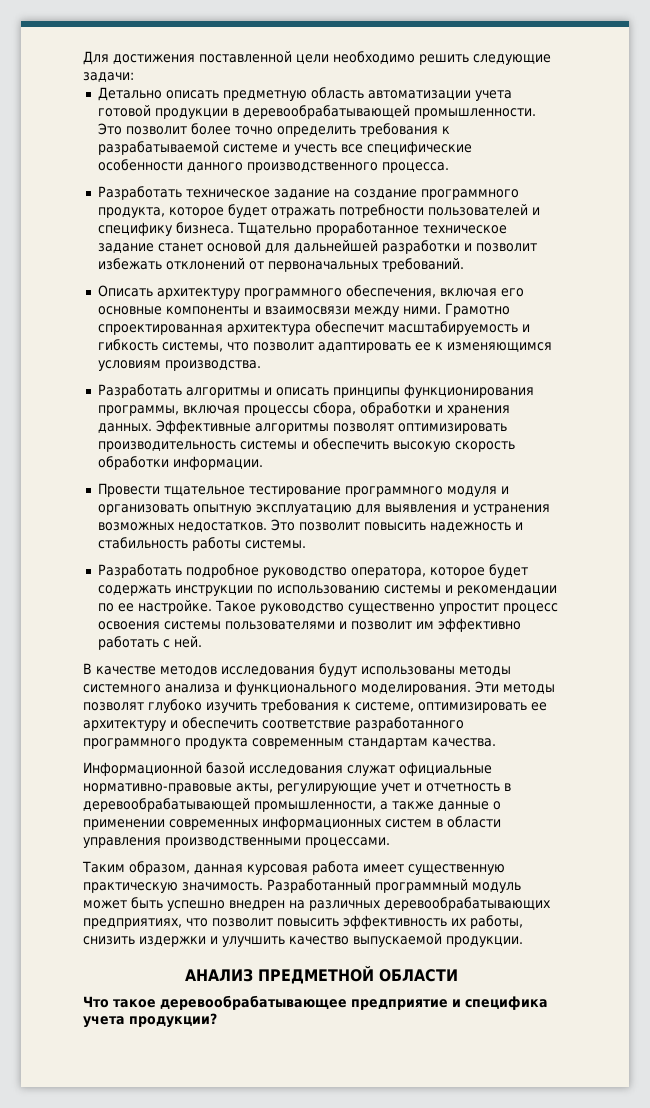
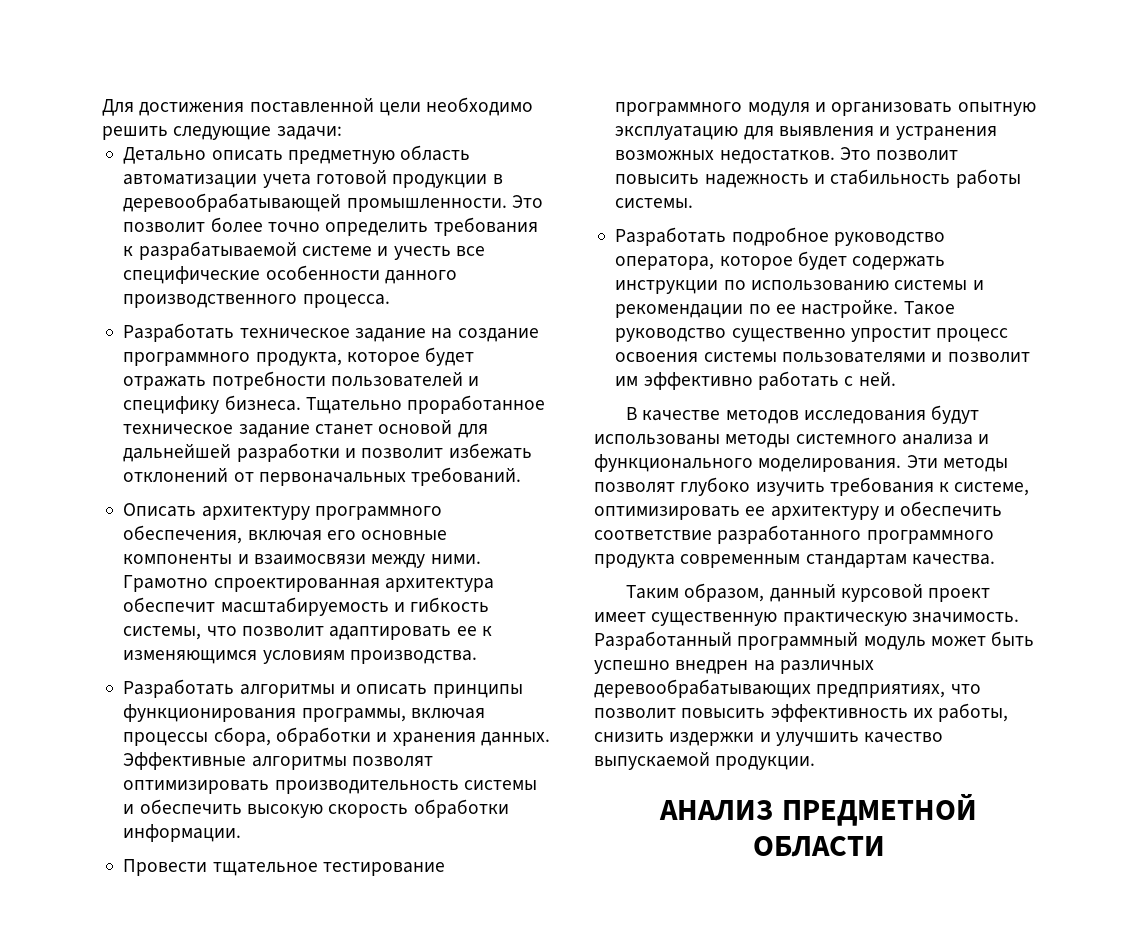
[83,762,492,776] [83,783,511,794] [83,798,501,812] [83,816,501,830] [83,837,390,848] // Информационной базой исследования служат официальные нормативно-правовые акты, регулирующие учет и отчетность в деревообрабатывающей промышленности, а также данные о применении современных информационных систем в области управления производственными процессами. -> (995, 559) none
[194,861,359,875] данная курсовая работа -> [769,583,991,602] данный курсовой проект
[83,995,548,1010] [83,1013,217,1028] // Что такое деревообрабатывающее предприятие и специфика учета продукции? -> (885, 846) none

